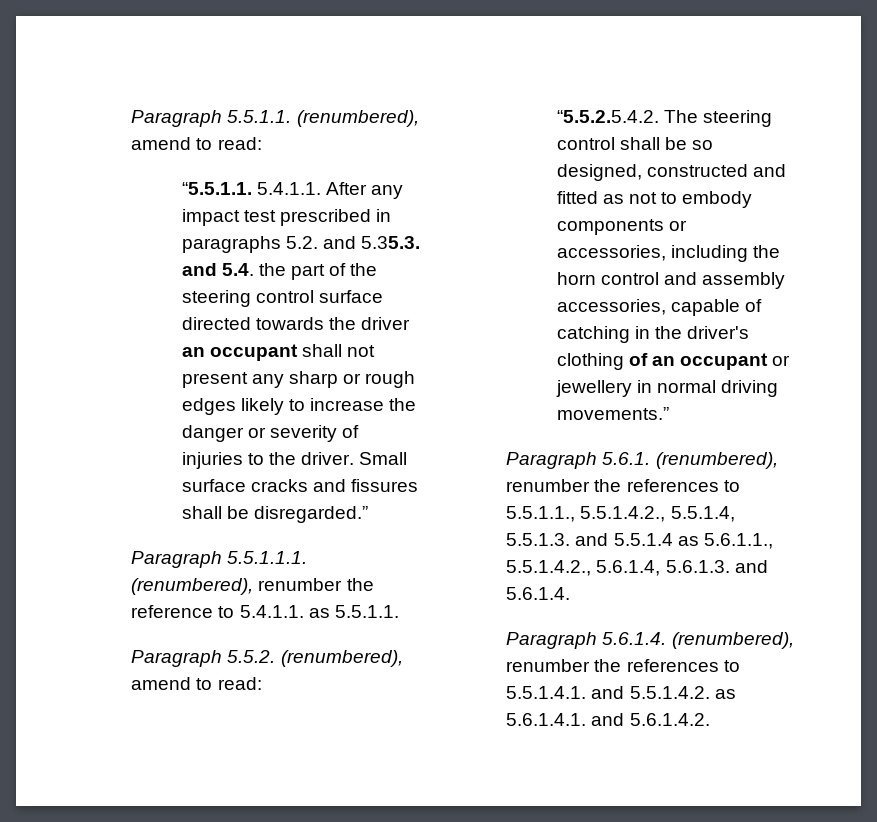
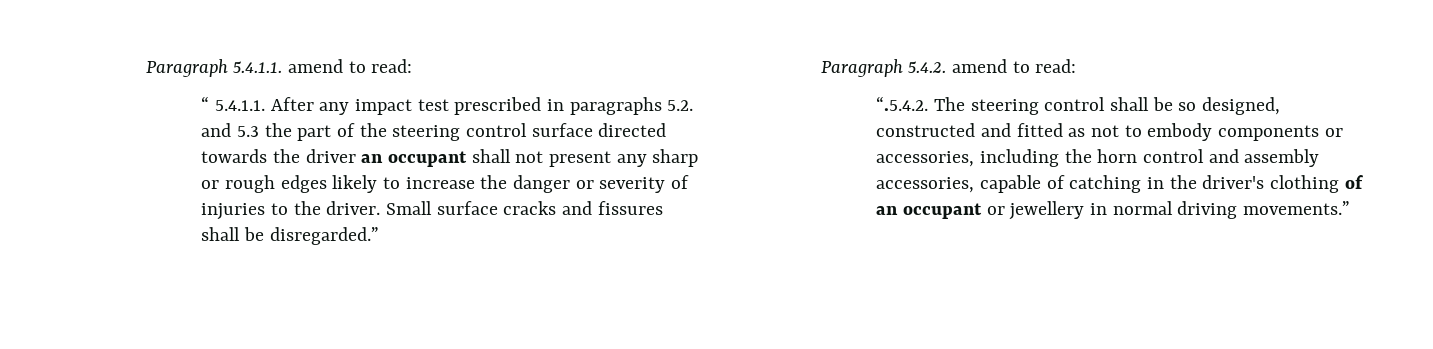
[131,110,419,127] [131,137,262,150] [181,182,252,195] Paragraph 5.5.1.1. (renumbered), amend to read: // “5.5.1.1. -> [145,59,413,77] [201,96,210,111] Paragraph 5.4.1.1. amend to read: // “
[361,236,421,249] [181,263,254,276] 5.35.3. and 5.4. -> [237,126,260,137] 5.3
[227,551,308,564] [131,578,374,595] [131,605,399,618] [131,650,403,667] [131,677,262,690] [556,110,659,123] 5.5.1.1.1. (renumbered), renumber the reference to 5.4.1.1. as 5.5.1.1. // Paragraph 5.5.2. (renumbered), amend to read: // “5.5.2.5.4.2. -> [908,59,1077,73] [876,96,929,111] 5.4.2. amend to read: // “.5.4.2.
[506,452,778,469] [506,479,740,492] [506,506,735,522] [506,533,773,549] [506,560,768,576] [506,587,571,600] [506,632,794,649] [506,659,740,672] [506,686,736,699] [506,713,710,726] // Paragraph 5.6.1. (renumbered), renumber the references to 5.5.1.1., 5.5.1.4.2., 5.5.1.4, 5.5.1.3. and 5.5.1.4 as 5.6.1.1., 5.5.1.4.2., 5.6.1.4, 5.6.1.3. and 5.6.1.4. // Paragraph 5.6.1.4. (renumbered), renumber the references to 5.5.1.4.1. and 5.5.1.4.2. as 5.6.1.4.1. and 5.6.1.4.2. -> (1351, 208) none

